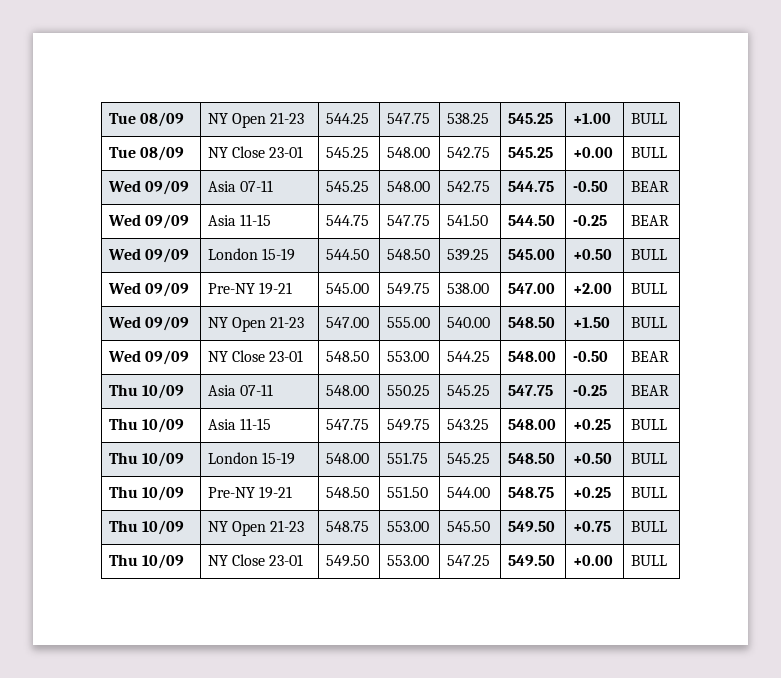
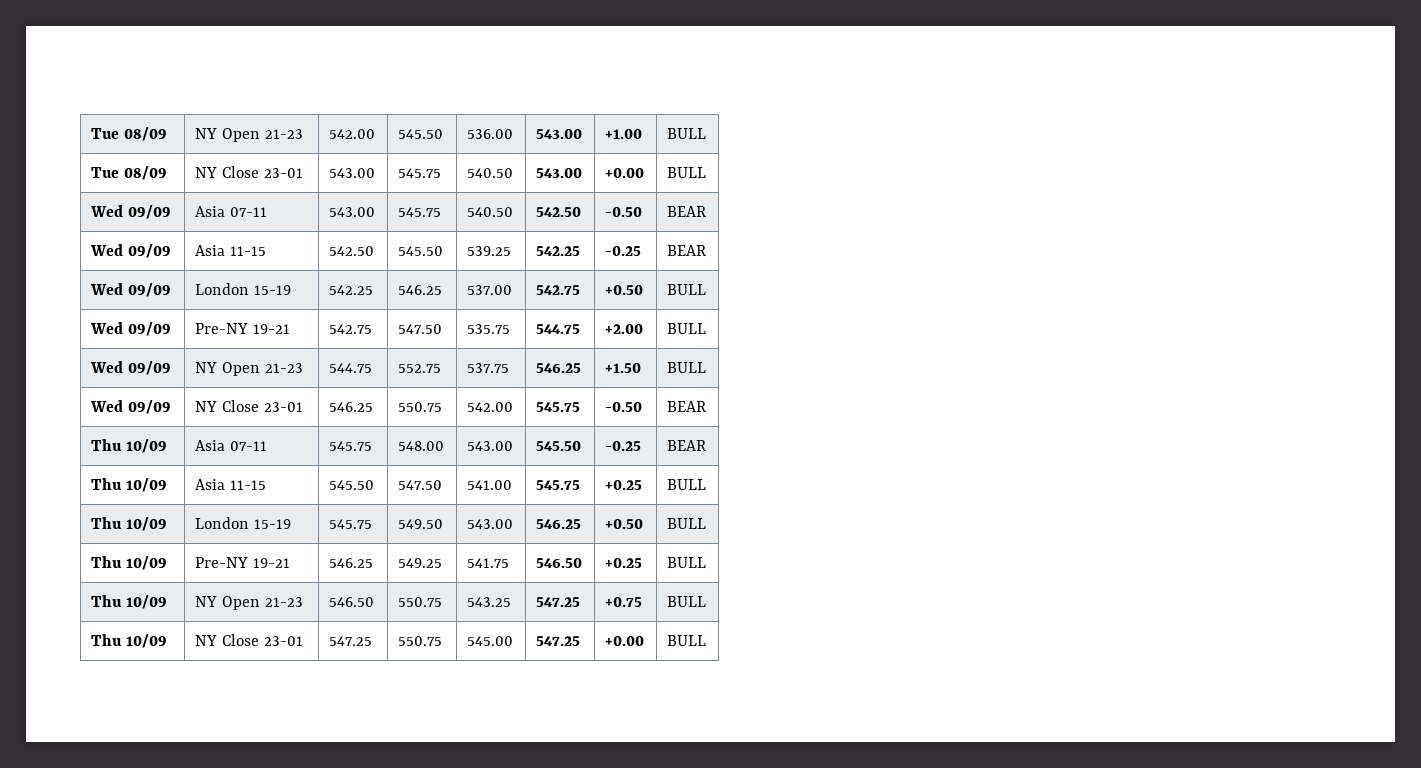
[325,113,369,124] [386,113,430,124] [446,113,489,124] [507,113,553,124] 544.25 | 547.75 | 538.25 | 545.25 -> [329,129,376,139] [398,129,444,139] [467,129,514,139] [536,129,583,139] 542.00 | 545.50 | 536.00 | 543.00
[325,147,369,158] [386,147,430,158] [446,147,490,158] [507,147,553,158] 545.25 | 548.00 | 542.75 | 545.25 -> [329,168,376,178] [398,168,442,178] [467,168,514,178] [536,168,583,178] 543.00 | 545.75 | 540.50 | 543.00
[325,181,369,192] [386,181,430,192] [446,181,490,192] [507,181,554,192] 545.25 | 548.00 | 542.75 | 544.75 -> [329,207,376,217] [398,207,442,217] [467,207,514,217] [536,207,582,217] 543.00 | 545.75 | 540.50 | 542.50
[325,215,369,226] [386,215,430,226] [446,214,488,226] [507,215,555,226] 544.75 | 547.75 | 541.50 | 544.50 -> [329,246,375,256] [398,246,444,256] [467,246,512,256] [536,246,581,256] 542.50 | 545.50 | 539.25 | 542.25
[325,249,369,260] [386,249,430,260] [446,249,489,261] [507,249,555,260] 544.50 | 548.50 | 539.25 | 545.00 -> [329,285,374,295] [398,285,443,295] [467,285,513,295] [536,285,581,295] 542.25 | 546.25 | 537.00 | 542.75
[325,283,369,294] [386,283,430,295] [446,283,489,294] [507,283,555,294] 545.00 | 549.75 | 538.00 | 547.00 -> [329,324,373,334] [398,324,443,334] [467,324,511,334] [536,324,581,334] 542.75 | 547.50 | 535.75 | 544.75
[325,317,369,328] [386,317,430,328] [446,317,490,328] [507,317,555,328] 547.00 | 555.00 | 540.00 | 548.50 -> [329,363,373,373] [398,364,442,373] [467,363,510,373] [536,363,582,373] 544.75 | 552.75 | 537.75 | 546.25
[325,351,369,362] [386,351,429,362] [446,351,490,362] [507,351,556,362] 548.50 | 553.00 | 544.25 | 548.00 -> [329,402,374,412] [398,402,443,412] [467,402,514,412] [536,402,581,412] 546.25 | 550.75 | 542.00 | 545.75
[325,385,369,396] [386,385,430,396] [446,385,490,396] [507,385,553,396] | 548.00 | 550.25 | 545.25 | 547.75 -> [329,441,373,451] [398,441,445,451] [467,441,514,451] [536,441,582,451] | 545.75 | 548.00 | 543.00 | 545.50
[325,419,369,430] [386,419,430,431] [446,419,489,430] [507,419,556,430] 547.75 | 549.75 | 543.25 | 548.00 -> [329,480,375,490] [398,480,443,490] [467,480,513,490] [536,480,581,490] 545.50 | 547.50 | 541.00 | 545.75
[325,453,369,464] [386,452,428,464] [446,453,490,464] [507,453,555,464] 548.00 | 551.75 | 545.25 | 548.50 -> [329,519,373,529] [398,519,444,529] [467,519,514,529] [536,519,582,529] 545.75 | 549.50 | 543.00 | 546.25
[325,487,369,498] [386,486,428,498] [446,487,490,498] [507,487,554,498] 548.50 | 551.50 | 544.00 | 548.75 -> [329,558,374,568] [398,558,443,568] [467,558,510,568] [536,558,583,568] 546.25 | 549.25 | 541.75 | 546.50
[325,521,369,532] [386,521,429,532] [446,521,490,532] [507,521,555,532] 548.75 | 553.00 | 545.50 | 549.50 -> [329,597,375,607] [398,597,443,607] [467,597,512,607] [536,597,581,607] 546.50 | 550.75 | 543.25 | 547.25
[325,555,369,567] [386,555,429,566] [446,555,490,566] [507,555,555,566] 549.50 | 553.00 | 547.25 | 549.50 -> [329,636,373,646] [398,636,443,646] [467,636,514,646] [536,636,581,646] 547.25 | 550.75 | 545.00 | 547.25

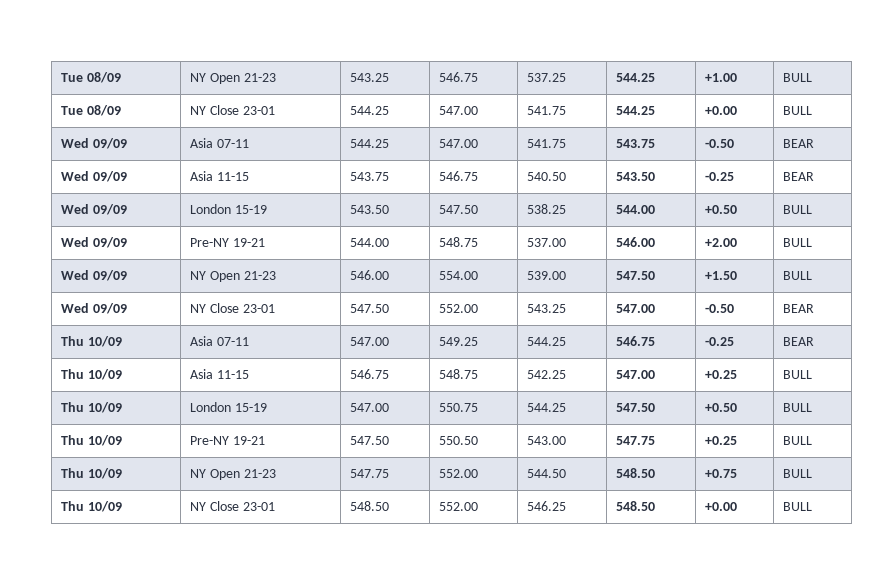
[329,129,376,139] [398,129,444,139] [467,129,514,139] [536,129,583,139] 542.00 | 545.50 | 536.00 | 543.00 -> [350,73,390,82] [439,72,479,82] [527,73,567,82] [616,73,656,82] 543.25 | 546.75 | 537.25 | 544.25
[329,168,376,178] [398,168,442,178] [467,168,514,178] [536,168,583,178] 543.00 | 545.75 | 540.50 | 543.00 -> [350,106,390,115] [439,106,479,115] [527,106,567,115] [616,106,656,115] 544.25 | 547.00 | 541.75 | 544.25
[329,207,376,217] [398,207,442,217] [467,207,514,217] [536,207,582,217] 543.00 | 545.75 | 540.50 | 542.50 -> [350,139,390,148] [439,139,479,148] [527,139,567,148] [616,139,656,148] 544.25 | 547.00 | 541.75 | 543.75
[329,246,375,256] [398,246,444,256] [467,246,512,256] [536,246,581,256] 542.50 | 545.50 | 539.25 | 542.25 -> [350,172,390,181] [439,171,479,181] [527,172,567,181] [616,172,656,181] 543.75 | 546.75 | 540.50 | 543.50
[329,285,374,295] [398,285,443,295] [467,285,513,295] [536,285,581,295] 542.25 | 546.25 | 537.00 | 542.75 -> [350,205,390,214] [439,205,479,214] [527,204,567,214] [616,205,656,214] 543.50 | 547.50 | 538.25 | 544.00
[329,324,373,334] [398,324,443,334] [467,324,511,334] [536,324,581,334] 542.75 | 547.50 | 535.75 | 544.75 -> [350,238,390,247] [439,237,479,247] [527,238,567,247] [616,237,656,247] 544.00 | 548.75 | 537.00 | 546.00
[329,363,373,373] [398,364,442,373] [467,363,510,373] [536,363,582,373] 544.75 | 552.75 | 537.75 | 546.25 -> [350,270,390,280] [439,271,479,280] [527,271,567,280] [616,271,656,280] 546.00 | 554.00 | 539.00 | 547.50
[329,402,374,412] [398,402,443,412] [467,402,514,412] [536,402,581,412] 546.25 | 550.75 | 542.00 | 545.75 -> [350,304,390,313] [439,304,479,313] [527,304,567,313] [616,304,656,313] 547.50 | 552.00 | 543.25 | 547.00
[329,441,373,451] [398,441,445,451] [467,441,514,451] [536,441,582,451] 545.75 | 548.00 | 543.00 | 545.50 -> [350,337,390,346] [439,337,479,346] [527,337,567,346] [616,336,656,346] 547.00 | 549.25 | 544.25 | 546.75
[329,480,375,490] [398,480,443,490] [467,480,513,490] [536,480,581,490] 545.50 | 547.50 | 541.00 | 545.75 -> [350,369,390,379] [439,369,479,379] [527,370,567,379] [616,370,656,379] 546.75 | 548.75 | 542.25 | 547.00
[329,519,373,529] [398,519,444,529] [467,519,514,529] [536,519,582,529] 545.75 | 549.50 | 543.00 | 546.25 -> [350,403,390,412] [439,403,479,412] [527,403,567,412] [616,403,656,412] 547.00 | 550.75 | 544.25 | 547.50
[329,558,374,568] [398,558,443,568] [467,558,510,568] [536,558,583,568] 546.25 | 549.25 | 541.75 | 546.50 -> [350,436,390,445] [439,436,479,445] [527,436,567,445] [616,436,656,445] 547.50 | 550.50 | 543.00 | 547.75
[329,597,375,607] [398,597,443,607] [467,597,512,607] [536,597,581,607] 546.50 | 550.75 | 543.25 | 547.25 -> [350,469,390,478] [439,469,479,478] [527,469,567,478] [616,468,656,478] 547.75 | 552.00 | 544.50 | 548.50
[329,636,373,646] [398,636,443,646] [467,636,514,646] [536,636,581,646] 547.25 | 550.75 | 545.00 | 547.25 -> [350,501,390,511] [439,502,479,511] [527,501,567,511] [616,501,656,511] 548.50 | 552.00 | 546.25 | 548.50

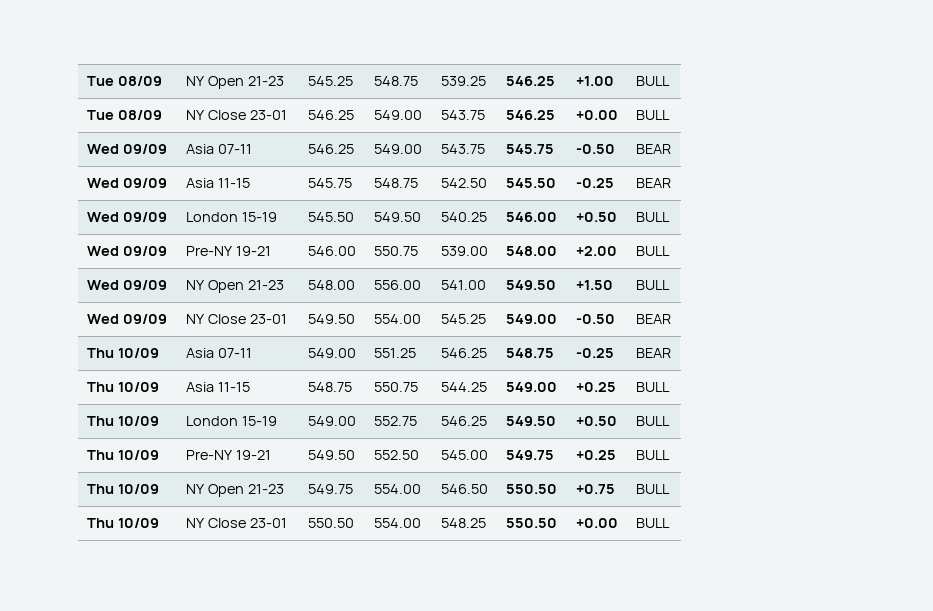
[350,73,390,82] [439,72,479,82] [527,73,567,82] [616,73,656,82] 543.25 | 546.75 | 537.25 | 544.25 -> [307,76,353,86] [373,76,418,86] [440,76,486,86] [505,76,555,86] 545.25 | 548.75 | 539.25 | 546.25
[350,106,390,115] [439,106,479,115] [527,106,567,115] [616,106,656,115] 544.25 | 547.00 | 541.75 | 544.25 -> [307,110,354,120] [373,110,422,120] [440,110,485,120] [505,110,555,120] 546.25 | 549.00 | 543.75 | 546.25
[350,139,390,148] [439,139,479,148] [527,139,567,148] [616,139,656,148] 544.25 | 547.00 | 541.75 | 543.75 -> [307,144,354,154] [373,144,422,154] [440,144,485,154] [505,144,554,154] 546.25 | 549.00 | 543.75 | 545.75
[350,172,390,181] [439,171,479,181] [527,172,567,181] [616,172,656,181] 543.75 | 546.75 | 540.50 | 543.50 -> [307,178,352,188] [373,178,418,188] [440,178,487,188] [505,178,556,188] 545.75 | 548.75 | 542.50 | 545.50
[350,205,390,214] [439,205,479,214] [527,204,567,214] [616,205,656,214] 543.50 | 547.50 | 538.25 | 544.00 -> [307,212,354,222] [373,212,421,222] [440,212,487,222] [505,212,557,222] 545.50 | 549.50 | 540.25 | 546.00
[350,238,390,247] [439,237,479,247] [527,238,567,247] [616,237,656,247] 544.00 | 548.75 | 537.00 | 546.00 -> [307,246,356,256] [373,246,418,256] [440,246,488,256] [505,246,557,256] 546.00 | 550.75 | 539.00 | 548.00
[350,270,390,280] [439,271,479,280] [527,271,567,280] [616,271,656,280] 546.00 | 554.00 | 539.00 | 547.50 -> [307,280,355,290] [373,280,421,290] [440,280,486,290] [505,280,556,290] 548.00 | 556.00 | 541.00 | 549.50
[350,304,390,313] [439,304,479,313] [527,304,567,313] [616,304,656,313] 547.50 | 552.00 | 543.25 | 547.00 -> [307,314,355,324] [373,314,421,324] [440,314,486,324] [505,314,557,324] 549.50 | 554.00 | 545.25 | 549.00
[350,337,390,346] [439,337,479,346] [527,337,567,346] [616,336,656,346] 547.00 | 549.25 | 544.25 | 546.75 -> [307,348,356,358] [373,348,416,358] [440,348,487,358] [505,348,554,358] 549.00 | 551.25 | 546.25 | 548.75
[350,369,390,379] [439,369,479,379] [527,370,567,379] [616,370,656,379] | 546.75 | 548.75 | 542.25 | 547.00 -> [307,382,352,392] [373,382,418,392] [440,382,487,392] [505,382,557,392] | 548.75 | 550.75 | 544.25 | 549.00
[350,403,390,412] [439,403,479,412] [527,403,567,412] [616,403,656,412] 547.00 | 550.75 | 544.25 | 547.50 -> [307,416,356,426] [373,416,417,426] [440,416,487,426] [505,416,556,426] 549.00 | 552.75 | 546.25 | 549.50
[350,436,390,445] [439,436,479,445] [527,436,567,445] [616,436,656,445] 547.50 | 550.50 | 543.00 | 547.75 -> [307,450,355,460] [373,450,419,460] [440,450,488,460] [505,450,554,460] 549.50 | 552.50 | 545.00 | 549.75
[350,469,390,478] [439,469,479,478] [527,469,567,478] [616,468,656,478] 547.75 | 552.00 | 544.50 | 548.50 -> [307,484,353,494] [373,484,421,494] [440,484,488,494] [505,484,557,494] 549.75 | 554.00 | 546.50 | 550.50
[350,501,390,511] [439,502,479,511] [527,501,567,511] [616,501,656,511] 548.50 | 552.00 | 546.25 | 548.50 -> [307,518,354,528] [373,518,421,528] [440,518,486,528] [505,518,557,528] 550.50 | 554.00 | 548.25 | 550.50

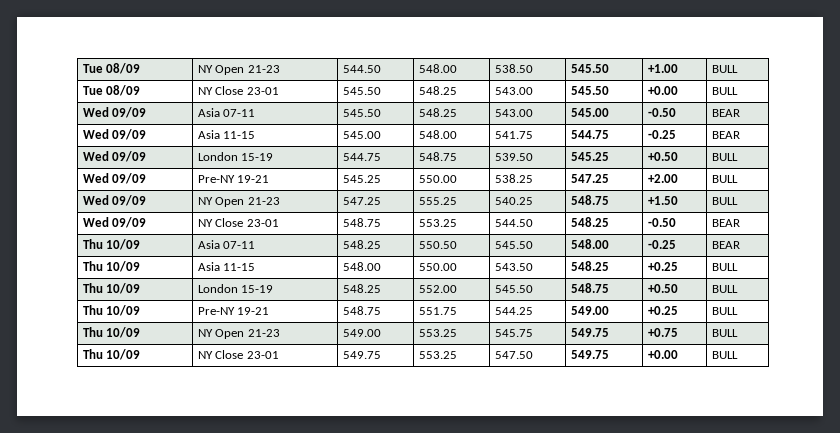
[307,76,353,86] [373,76,418,86] [440,76,486,86] [505,76,555,86] 545.25 | 548.75 | 539.25 | 546.25 -> [343,65,382,73] [419,64,458,73] [495,64,534,73] [571,64,610,73] 544.50 | 548.00 | 538.50 | 545.50
[307,110,354,120] [373,110,422,120] [440,110,485,120] [505,110,555,120] 546.25 | 549.00 | 543.75 | 546.25 -> [343,87,382,95] [419,86,458,95] [495,87,534,95] [571,86,610,95] 545.50 | 548.25 | 543.00 | 545.50
[307,144,354,154] [373,144,422,154] [440,144,485,154] [505,144,554,154] 546.25 | 549.00 | 543.75 | 545.75 -> [343,109,382,117] [419,108,458,117] [495,109,534,117] [571,108,610,117] 545.50 | 548.25 | 543.00 | 545.00
[307,178,352,188] [373,178,418,188] [440,178,487,188] [505,178,556,188] 545.75 | 548.75 | 542.50 | 545.50 -> [343,131,382,139] [419,130,458,139] [495,131,534,139] [571,130,610,139] 545.00 | 548.00 | 541.75 | 544.75
[307,212,354,222] [373,212,421,222] [440,212,487,222] [505,212,557,222] 545.50 | 549.50 | 540.25 | 546.00 -> [343,153,382,161] [419,152,458,161] [495,153,534,161] [571,152,610,161] 544.75 | 548.75 | 539.50 | 545.25
[307,246,356,256] [373,246,418,256] [440,246,488,256] [505,246,557,256] 546.00 | 550.75 | 539.00 | 548.00 -> [343,175,382,183] [419,175,458,183] [495,174,534,183] [571,174,610,183] 545.25 | 550.00 | 538.25 | 547.25
[307,280,355,290] [373,280,421,290] [440,280,486,290] [505,280,556,290] 548.00 | 556.00 | 541.00 | 549.50 -> [343,197,382,205] [419,197,458,205] [495,197,534,205] [571,195,610,205] 547.25 | 555.25 | 540.25 | 548.75
[307,314,355,324] [373,314,421,324] [440,314,486,324] [505,314,557,324] 549.50 | 554.00 | 545.25 | 549.00 -> [343,218,382,227] [419,219,458,227] [495,219,534,227] [571,217,610,227] 548.75 | 553.25 | 544.50 | 548.25
[307,348,356,358] [373,348,416,358] [440,348,487,358] [505,348,554,358] 549.00 | 551.25 | 546.25 | 548.75 -> [343,240,382,249] [419,241,458,249] [495,241,534,249] [571,239,610,249] 548.25 | 550.50 | 545.50 | 548.00
[307,382,352,392] [373,382,418,392] [440,382,487,392] [505,382,557,392] [575,382,616,392] [635,382,670,392] [86,416,159,426] [185,416,277,426] [307,416,356,426] [373,416,417,426] [440,416,487,426] [505,416,556,426] [575,416,617,426] [635,416,670,426] [86,450,159,460] [185,450,271,460] [307,450,355,460] [373,450,419,460] [440,450,488,460] [505,450,554,460] 548.75 | 550.75 | 544.25 | 549.00 | +0.25 | BULL // Thu 10/09 | London 15-19 | 549.00 | 552.75 | 546.25 | 549.50 | +0.50 | BULL // Thu 10/09 | Pre-NY 19-21 | 549.50 | 552.50 | 545.00 | 549.75 -> [343,262,382,271] [419,263,458,271] [495,263,534,271] [571,261,610,271] [648,262,679,271] [712,263,739,271] [83,283,141,294] [198,284,274,293] [343,284,382,293] [419,285,458,293] [495,285,534,293] [571,283,610,293] [648,284,679,293] [712,285,739,293] [83,305,141,316] [198,307,270,315] [343,306,382,315] [419,307,458,315] [495,307,534,315] [571,306,610,315] 548.00 | 550.00 | 543.50 | 548.25 | +0.25 | BULL // Thu 10/09 | London 15-19 | 548.25 | 552.00 | 545.50 | 548.75 | +0.50 | BULL // Thu 10/09 | Pre-NY 19-21 | 548.75 | 551.75 | 544.25 | 549.00
[307,484,353,494] [373,484,421,494] [440,484,488,494] [505,484,557,494] 549.75 | 554.00 | 546.50 | 550.50 -> [343,329,382,337] [419,329,458,337] [495,329,534,337] [571,328,610,337] 549.00 | 553.25 | 545.75 | 549.75
[307,518,354,528] [373,518,421,528] [440,518,486,528] [505,518,557,528] 550.50 | 554.00 | 548.25 | 550.50 -> [343,351,382,359] [419,351,458,359] [495,351,534,359] [571,350,610,359] 549.75 | 553.25 | 547.50 | 549.75

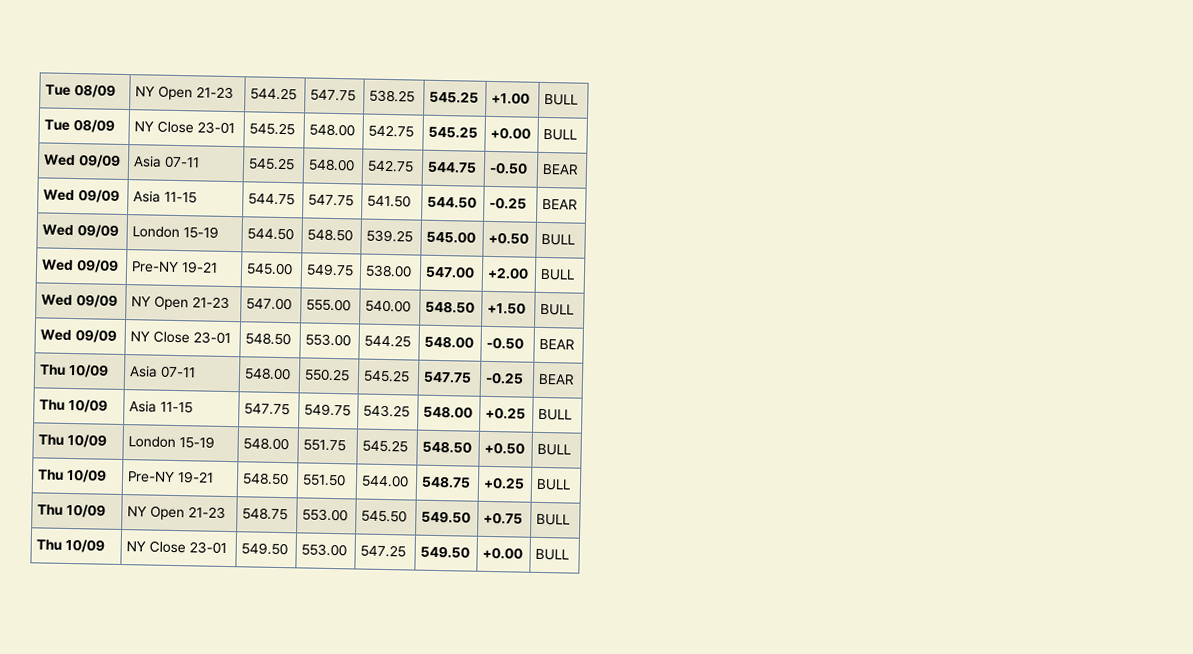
[343,65,382,73] [419,64,458,73] [495,64,534,73] [571,64,610,73] 544.50 | 548.00 | 538.50 | 545.50 -> [250,87,298,101] [310,89,357,102] [369,89,416,103] [429,90,480,104] 544.25 | 547.75 | 538.25 | 545.25
[343,87,382,95] [419,86,458,95] [495,87,534,95] [571,86,610,95] 545.50 | 548.25 | 543.00 | 545.50 -> [249,122,296,136] [309,123,356,137] [368,124,415,138] [428,125,479,139] 545.25 | 548.00 | 542.75 | 545.25
[343,109,382,117] [419,108,458,117] [495,109,534,117] [571,108,610,117] 545.50 | 548.25 | 543.00 | 545.00 -> [248,157,296,171] [308,158,356,172] [367,159,415,173] [427,161,478,174] 545.25 | 548.00 | 542.75 | 544.75
[343,131,382,139] [419,130,458,139] [495,131,534,139] [571,130,610,139] 545.00 | 548.00 | 541.75 | 544.75 -> [248,193,296,206] [308,194,355,207] [367,194,412,208] [427,195,478,209] 544.75 | 547.75 | 541.50 | 544.50
[343,153,382,161] [419,152,458,161] [495,153,534,161] [571,152,610,161] 544.75 | 548.75 | 539.50 | 545.25 -> [247,227,295,241] [307,228,354,242] [366,229,414,243] [426,230,477,244] 544.50 | 548.50 | 539.25 | 545.00
[343,175,382,183] [419,175,458,183] [495,174,534,183] [571,174,610,183] 545.25 | 550.00 | 538.25 | 547.25 -> [246,262,294,276] [306,263,355,277] [365,264,413,278] [425,265,476,279] 545.00 | 549.75 | 538.00 | 547.00
[343,197,382,205] [419,197,458,205] [495,197,534,205] [571,195,610,205] 547.25 | 555.25 | 540.25 | 548.75 -> [246,297,293,311] [306,298,352,312] [365,299,412,313] [425,300,476,314] 547.00 | 555.00 | 540.00 | 548.50
[343,218,382,227] [419,219,458,227] [495,219,534,227] [571,217,610,227] 548.75 | 553.25 | 544.50 | 548.25 -> [245,332,292,346] [305,333,352,347] [364,334,412,348] [424,335,475,349] 548.50 | 553.00 | 544.25 | 548.00
[343,240,382,249] [419,241,458,249] [495,241,534,249] [571,239,610,249] 548.25 | 550.50 | 545.50 | 548.00 -> [244,367,292,381] [304,368,351,382] [363,369,411,383] [423,371,473,384] 548.00 | 550.25 | 545.25 | 547.75
[343,262,382,271] [419,263,458,271] [495,263,534,271] [571,261,610,271] 548.00 | 550.00 | 543.50 | 548.25 -> [244,403,291,416] [304,403,352,417] [363,404,411,418] [423,405,474,419] 547.75 | 549.75 | 543.25 | 548.00
[343,284,382,293] [419,285,458,293] [495,285,534,293] [571,283,610,293] 548.25 | 552.00 | 545.50 | 548.75 -> [243,437,290,451] [303,439,347,452] [362,439,409,453] [422,440,473,454] 548.00 | 551.75 | 545.25 | 548.50
[343,306,382,315] [419,307,458,315] [495,307,534,315] [571,306,610,315] 548.75 | 551.75 | 544.25 | 549.00 -> [242,472,290,486] [302,473,347,487] [361,474,410,488] [421,475,472,489] 548.50 | 551.50 | 544.00 | 548.75
[343,329,382,337] [419,329,458,337] [495,329,534,337] [571,328,610,337] 549.00 | 553.25 | 545.75 | 549.75 -> [242,507,289,521] [302,508,349,522] [361,509,408,523] [421,510,472,524] 548.75 | 553.00 | 545.50 | 549.50
[343,351,382,359] [419,351,458,359] [495,351,534,359] [571,350,610,359] 549.75 | 553.25 | 547.50 | 549.75 -> [241,542,289,556] [301,543,348,557] [360,544,407,558] [420,545,471,559] 549.50 | 553.00 | 547.25 | 549.50

